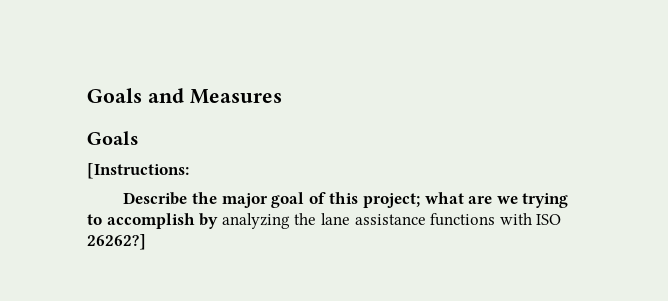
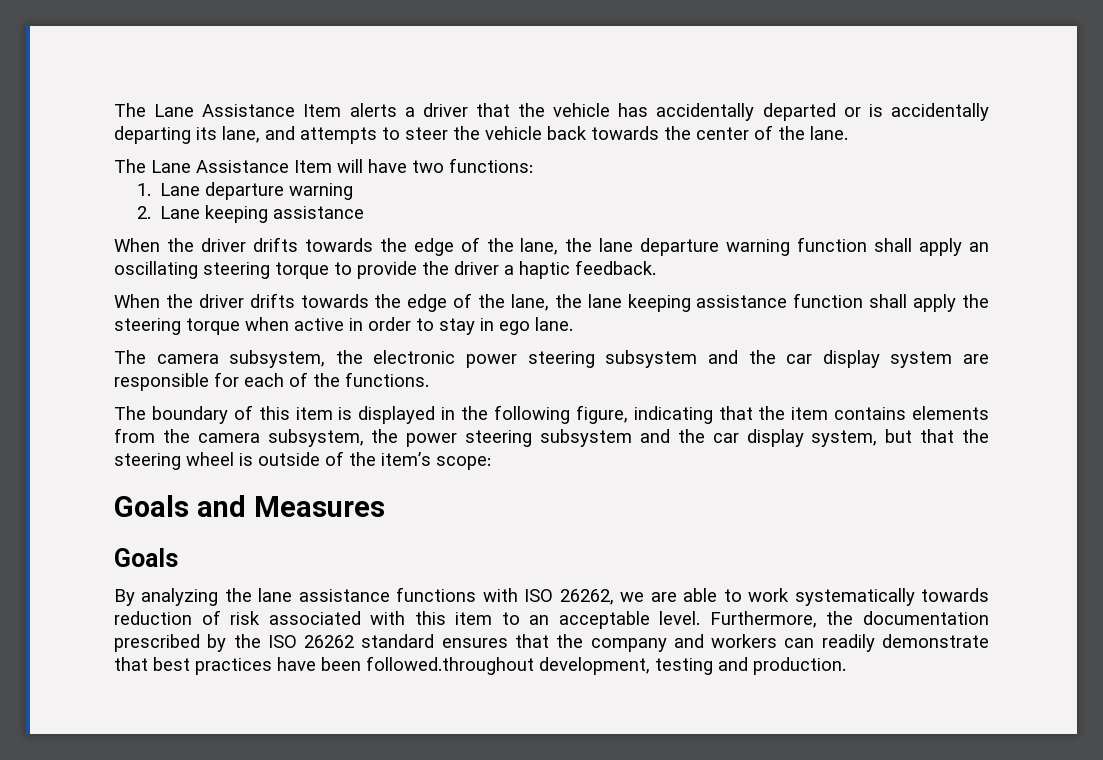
[87,88,282,104] [87,131,139,145] [87,163,189,179] [123,192,569,208] [87,213,219,229] Goals and Measures // Goals // [Instructions: // Describe the major goal of this project; what are we trying to accomplish by -> [114,103,989,121] [114,125,848,144] [114,158,533,173] [136,182,354,200] [136,205,365,223] [114,237,990,256] [114,260,656,279] [114,293,989,312] [114,317,573,335] [114,350,990,368] [114,372,429,391] [114,405,989,424] [114,428,990,447] [114,451,491,470] [114,495,385,517] [114,548,178,567] [114,589,135,606] The Lane Assistance Item alerts a driver that the vehicle has accidentally departed or is accidentally departing its lane, and attempts to steer the vehicle back towards the center of the lane. // The Lane Assistance Item will have two functions: // 1. Lane departure warning // 2. Lane keeping assistance // When the driver drifts towards the edge of the lane, the lane departure warning function shall apply an oscillating steering torque to provide the driver a haptic feedback. // When the driver drifts towards the edge of the lane, the lane keeping assistance function shall apply the steering torque when active in order to stay in ego lane. // The camera subsystem, the electronic power steering subsystem and the car display system are responsible for each of the functions. // The boundary of this item is displayed in the following figure, indicating that the item contains elements from the camera subsystem, the power steering subsystem and the car display system, but that the steering wheel is outside of the item’s scope: // Goals and Measures // Goals // By
[87,234,146,250] 26262?] -> [559,588,989,606] [114,610,989,629] [114,634,990,652] [114,656,846,675] 26262, we are able to work systematically towards reduction of risk associated with this item to an acceptable level. Furthermore, the documentation prescribed by the ISO 26262 standard ensures that the company and workers can readily demonstrate that best practices have been followed.throughout development, testing and production.

